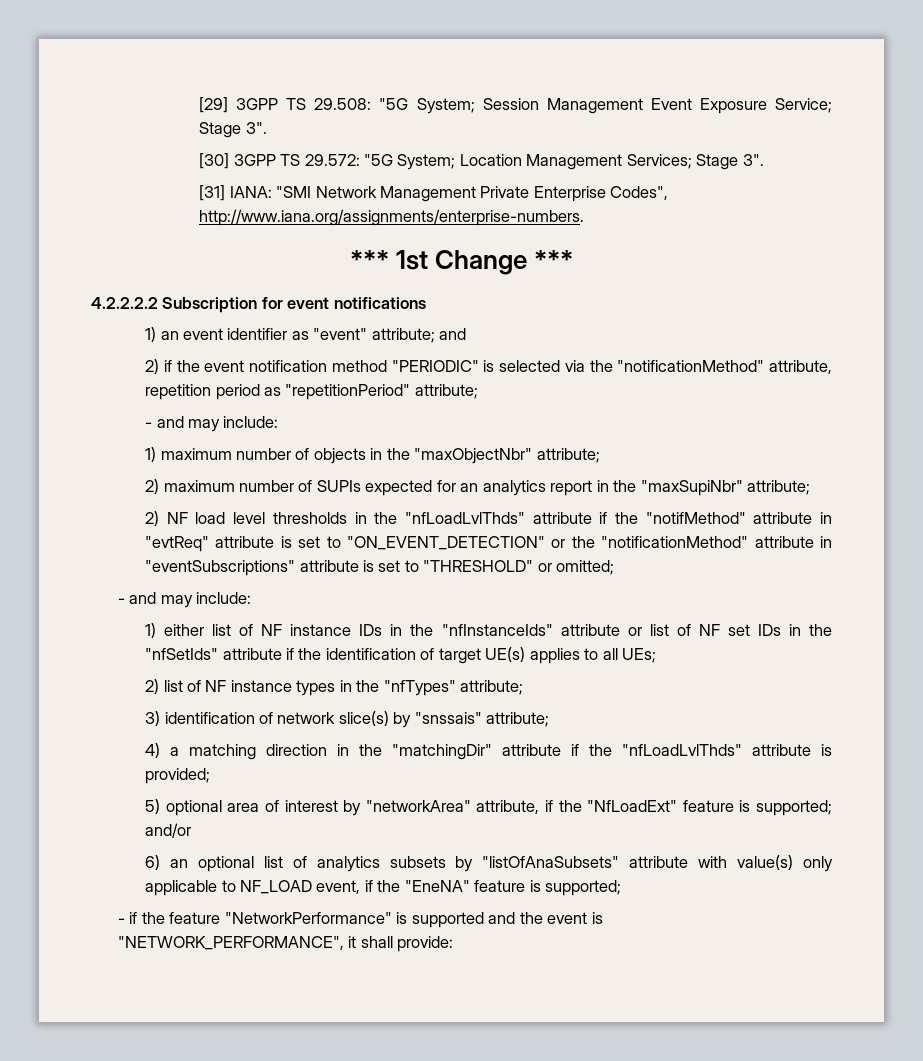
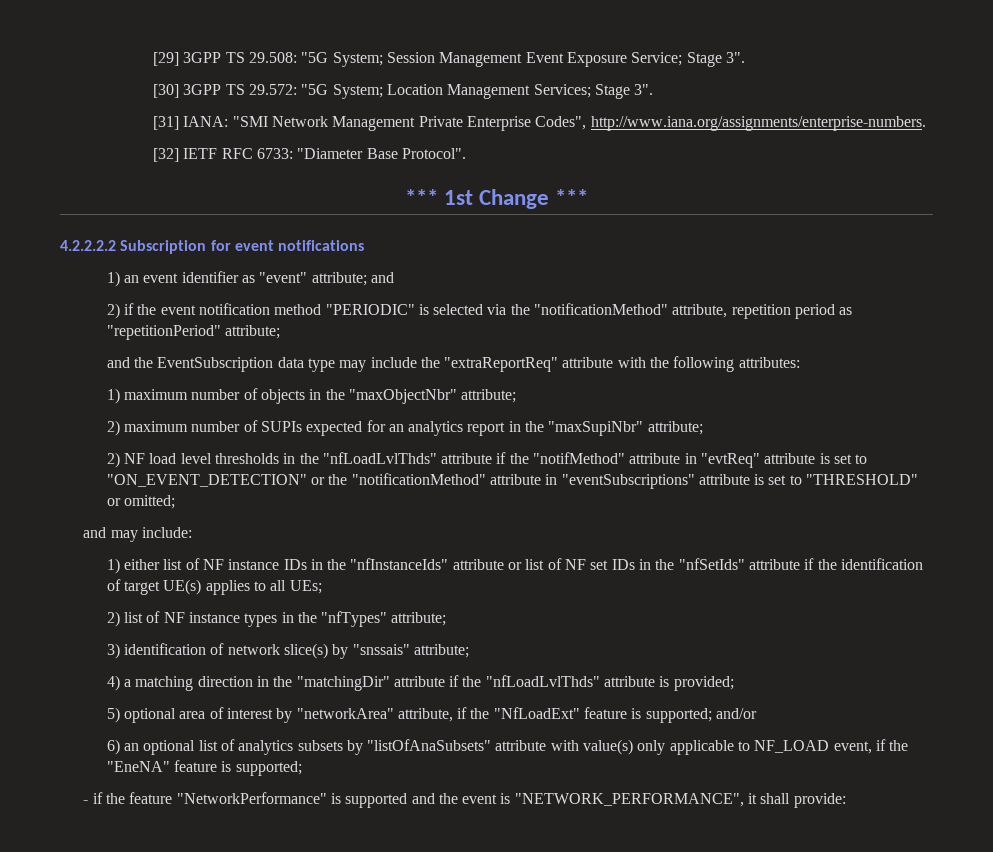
(585, 217) none -> [153,148,467,162] // [32] IETF RFC 6733: "Diameter Base Protocol".
[145,416,279,432] - and may include: -> [106,356,800,372] and the EventSubscription data type may include the "extraReportReq" attribute with the following attributes:
[118,598,126,604] - -> (175, 502) none

